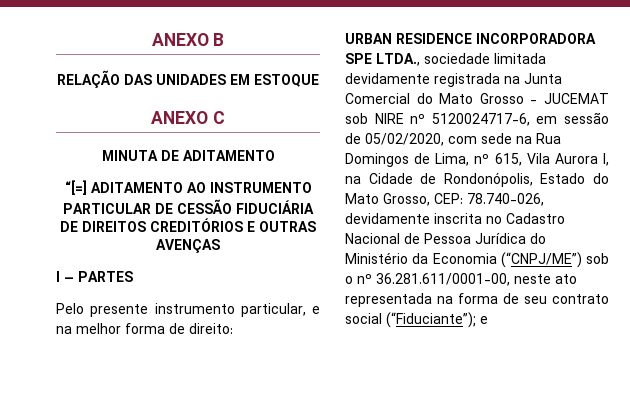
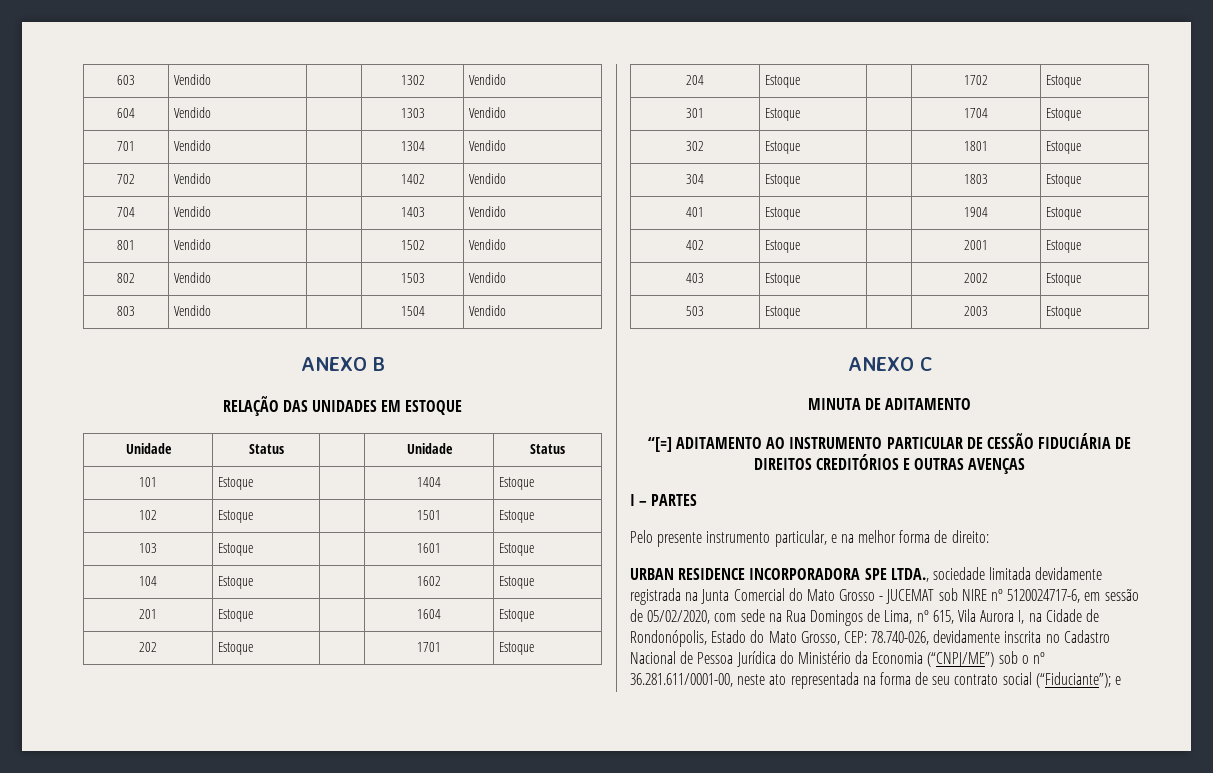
(151, 39) none -> [117,75,135,85] [174,74,212,85] [400,75,425,85] [469,74,507,85] [117,108,135,118] [174,107,212,118] [400,108,425,118] [469,107,507,118] [117,141,135,151] [174,140,212,151] [400,141,425,151] [469,140,507,151] [117,174,135,184] [174,173,212,184] [400,174,425,184] [469,173,507,184] [117,207,135,217] [174,206,212,217] [400,207,425,217] [469,206,507,217] [117,240,135,250] [174,239,212,250] [400,240,425,250] [469,239,507,250] [117,273,135,283] [174,272,212,283] [400,273,425,283] [469,272,507,283] [117,306,135,316] [174,305,212,316] [400,306,425,316] [469,305,507,316] 603 | Vendido | | 1302 | Vendido // 604 | Vendido | | 1303 | Vendido // 701 | Vendido | | 1304 | Vendido // 702 | Vendido | | 1402 | Vendido // 704 | Vendido | | 1403 | Vendido // 801 | Vendido | | 1502 | Vendido // 802 | Vendido | | 1503 | Vendido // 803 | Vendido | | 1504 | Vendido //
(319, 80) none -> [125,443,172,454] [248,444,284,454] [406,443,453,454] [530,444,565,454] [139,477,157,487] [218,477,254,490] [417,477,441,487] [499,477,535,490] [139,510,157,520] [218,510,254,523] [417,510,441,520] [499,510,535,523] [139,543,157,553] [218,543,254,556] [417,543,441,553] [499,543,535,556] [139,576,157,586] [218,576,254,589] [417,576,441,586] [499,576,535,589] [139,609,157,619] [218,609,254,622] [417,609,441,619] [499,609,535,622] [139,642,157,652] [218,642,254,655] [417,642,441,652] [499,642,535,655] [686,75,704,85] [765,75,801,88] [964,75,988,85] [1046,75,1082,88] [686,108,704,118] [765,108,801,121] [964,108,988,118] [1046,108,1082,121] [686,141,704,151] [765,141,801,154] [964,141,988,151] [1046,141,1082,154] [686,174,704,184] [765,174,801,187] [964,174,988,184] [1046,174,1082,187] [686,207,704,217] [765,207,801,220] [964,207,988,217] [1046,207,1082,220] [686,240,704,250] [765,240,801,253] [964,240,988,250] [1046,240,1082,253] [686,273,704,283] [765,273,801,286] [964,273,988,283] [1046,273,1082,286] [686,306,704,316] [765,306,801,319] [964,306,988,316] [1046,306,1082,319] // Unidade | Status | | Unidade | Status // 101 | Estoque | | 1404 | Estoque // 102 | Estoque | | 1501 | Estoque // 103 | Estoque | | 1601 | Estoque // 104 | Estoque | | 1602 | Estoque // 201 | Estoque | | 1604 | Estoque // 202 | Estoque | | 1701 | Estoque // 204 | Estoque | | 1702 | Estoque // 301 | Estoque | | 1704 | Estoque // 302 | Estoque | | 1801 | Estoque // 304 | Estoque | | 1803 | Estoque // 401 | Estoque | | 1904 | Estoque // 402 | Estoque | | 2001 | Estoque // 403 | Estoque | | 2002 | Estoque // 503 | Estoque | | 2003 | Estoque

